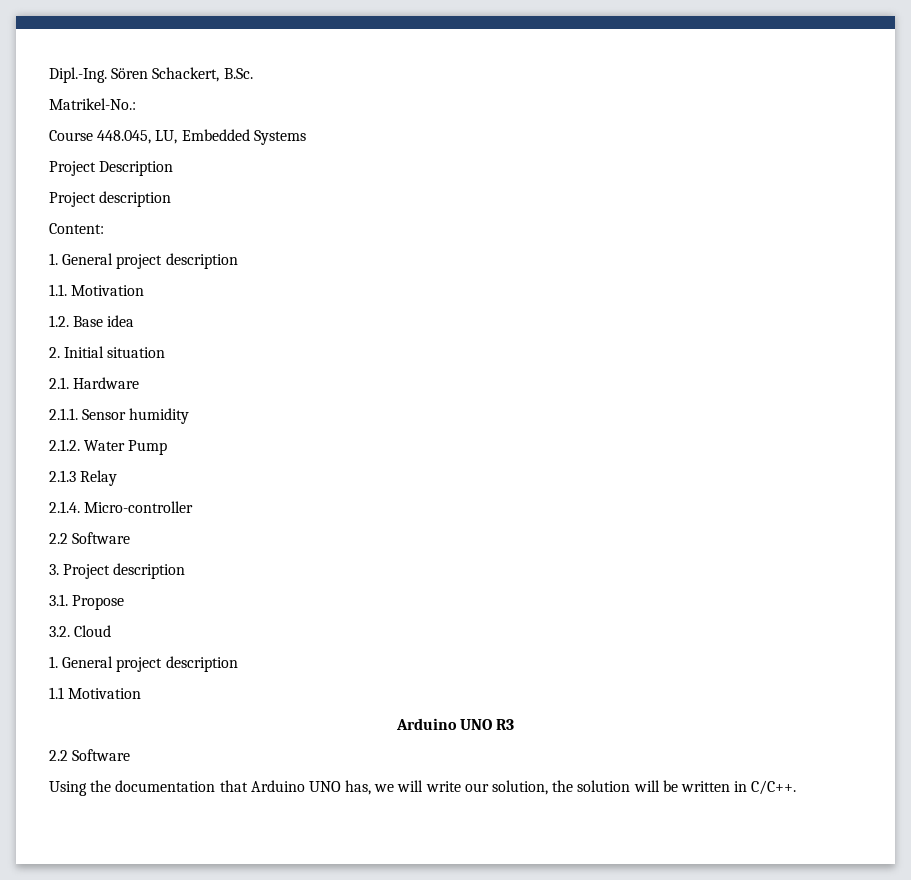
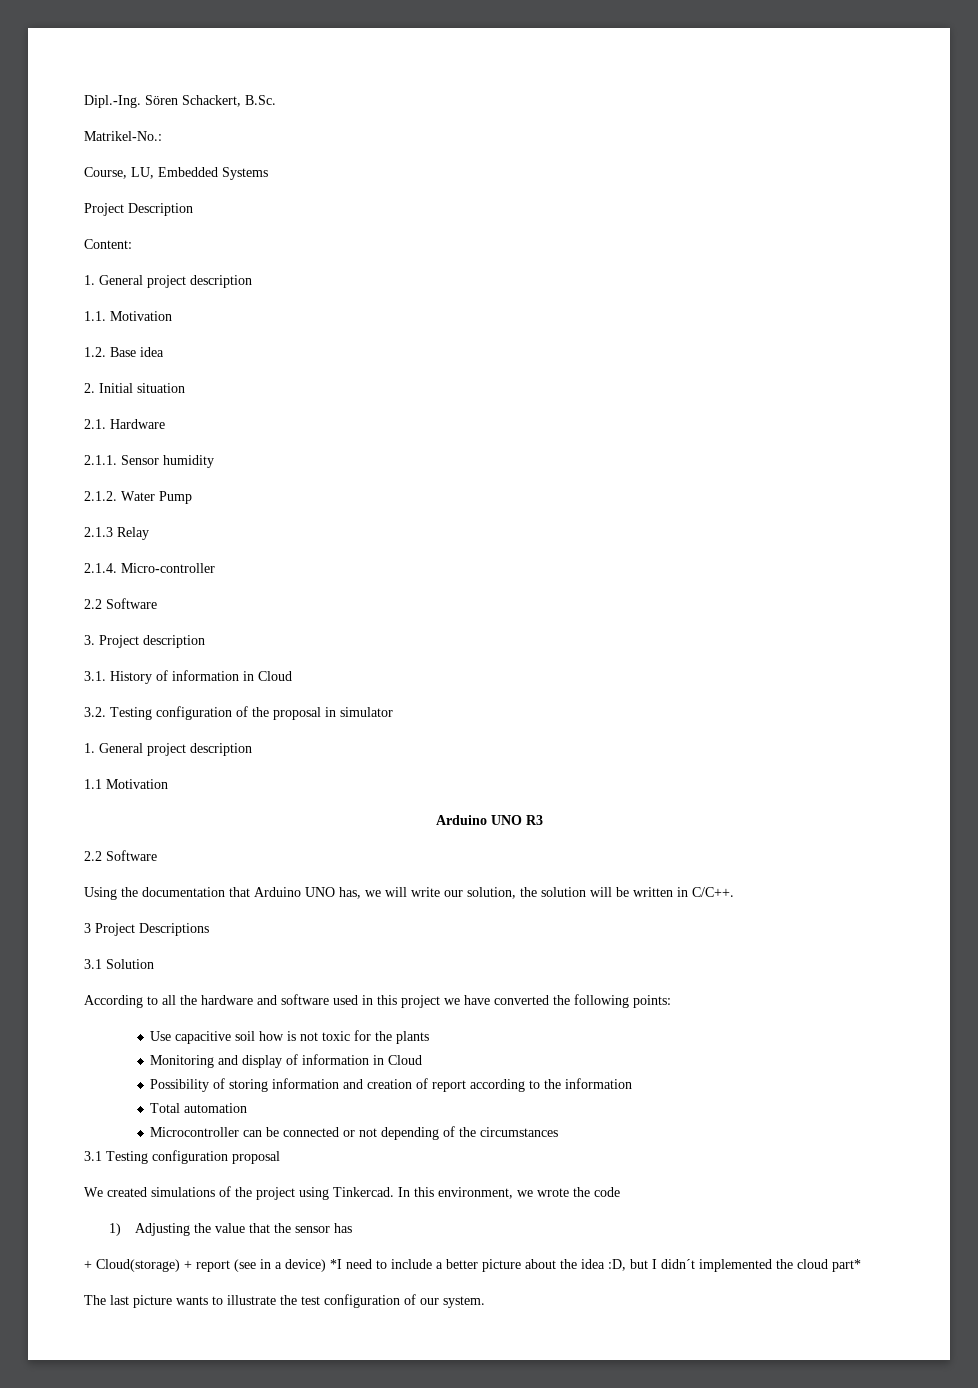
[49,130,152,144] Course 448.045, -> [84,167,127,179] Course,
[49,191,172,207] // Project description -> (193, 209) none
[72,595,125,610] [49,625,112,637] Propose // 3.2. Cloud -> [110,670,292,684] [84,706,393,720] History of information in Cloud // 3.2. Testing configuration of the proposal in simulator
(797, 787) none -> [84,923,209,936] [84,959,154,969] [84,994,671,1008] [150,1030,430,1044] [150,1054,423,1068] [150,1078,633,1092] [150,1103,248,1113] [150,1126,559,1140] [84,1150,280,1164] [84,1186,620,1200] [109,1223,352,1236] [84,1259,861,1272] [84,1294,485,1308] // 3 Project Descriptions // 3.1 Solution // According to all the hardware and software used in this project we have converted the following points: // Use capacitive soil how is not toxic for the plants // Monitoring and display of information in Cloud // Possibility of storing information and creation of report according to the information // Total automation // Microcontroller can be connected or not depending of the circumstances // 3.1 Testing configuration proposal // We created simulations of the project using Tinkercad. In this environment, we wrote the code // 1) Adjusting the value that the sensor has // + Cloud(storage) + report (see in a device) *I need to include a better picture about the idea :D, but I didn´t implemented the cloud part* // The last picture wants to illustrate the test configuration of our system.

